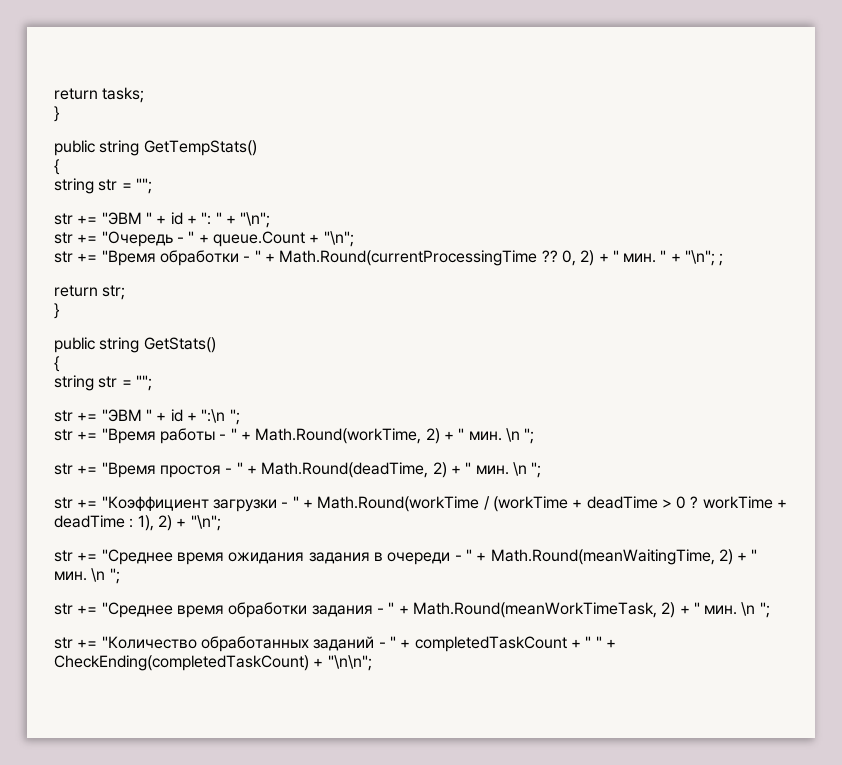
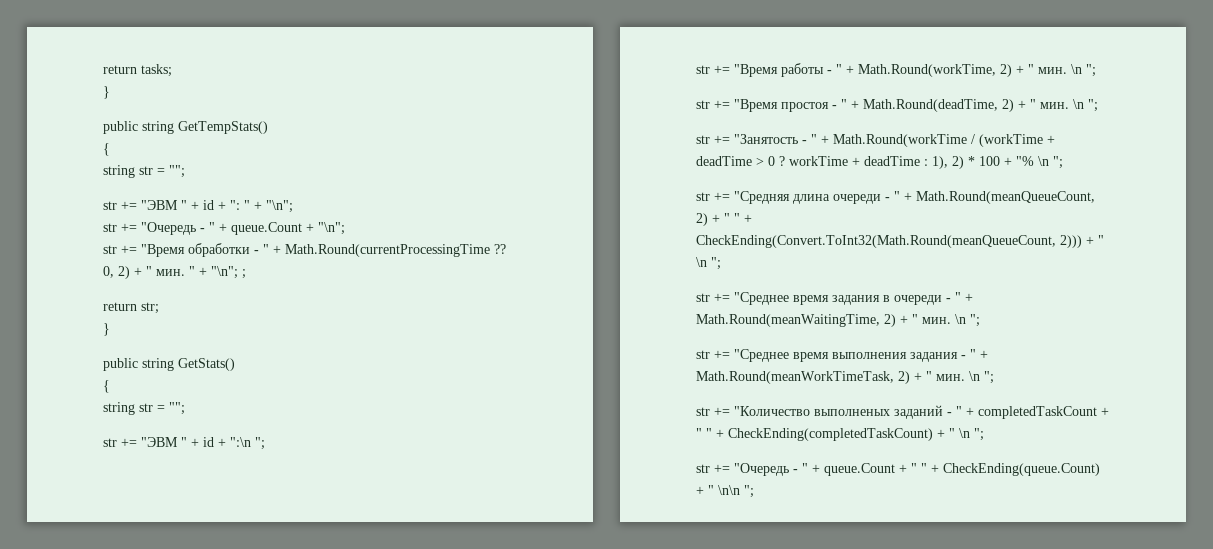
[101,496,277,512] "Коэффициент загрузки -> [734,134,798,144] "Занятость
[176,515,221,531] [54,549,305,565] + "\n"; // str += "Среднее время ожидания -> [968,156,1063,169] [696,191,1095,204] [696,213,752,226] [696,235,1104,248] [696,257,721,270] [696,292,829,305] * 100 + "% \n "; // str += "Средняя длина очереди - " + Math.Round(meanQueueCount, 2) + " " + CheckEnding(Convert.ToInt32(Math.Round(meanQueueCount, 2))) + " \n "; // str += "Среднее время
[228,602,308,618] обработки -> [832,352,907,359] выполнения
[200,636,309,652] обработанных -> [814,409,890,416] выполненых
[327,655,372,671] "\n\n"; -> [949,428,984,441] [696,463,1100,476] [696,485,754,498] " \n "; // str += "Очередь - " + queue.Count + " " + CheckEnding(queue.Count) + " \n\n ";

